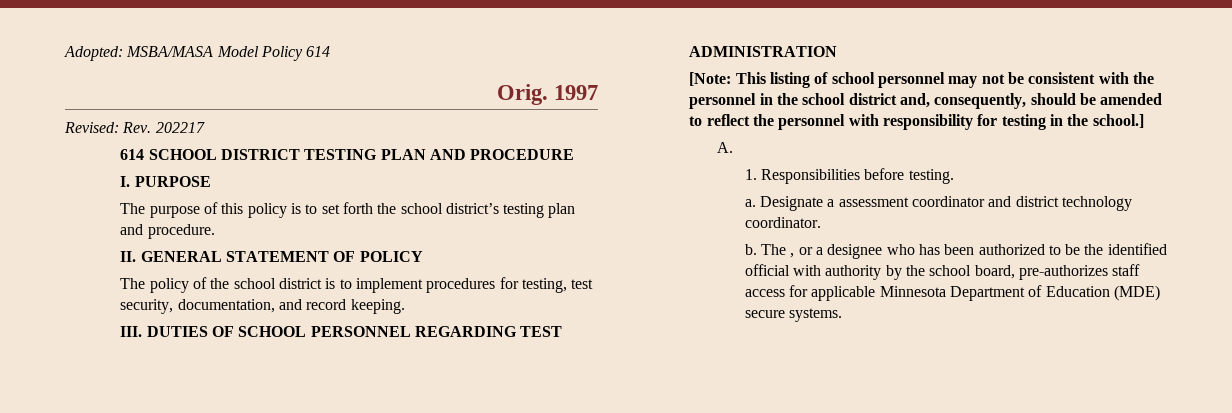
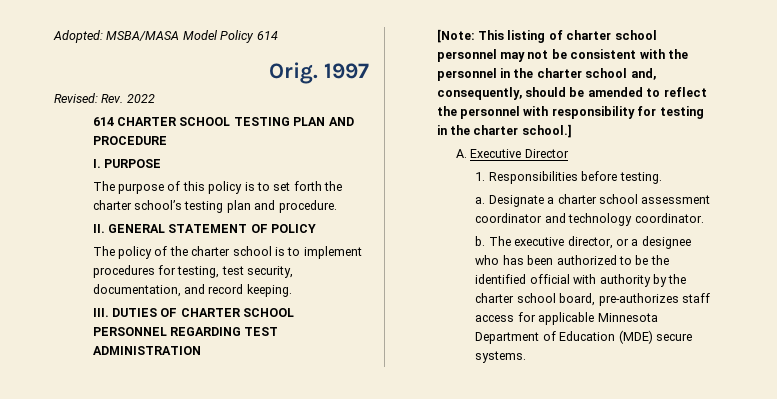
[155,122,205,133] [120,149,300,160] 202217 // 614 SCHOOL DISTRICT -> [126,94,155,103] [92,117,231,126] 2022 // 614 CHARTER SCHOOL
[400,203,499,214] school district’s -> [92,200,183,210] charter school’s
[233,278,322,289] school district -> [191,246,272,256] charter school
(234, 331) none -> [180,308,241,317] CHARTER
(829, 78) none -> [566,30,612,40] charter
[802,93,897,105] school district -> [536,68,628,78] charter school
(1089, 120) none -> [473,125,519,135] charter
(733, 147) none -> [470,149,569,158] Executive Director
(835, 203) none -> [557,194,638,204] charter school
[1015,196,1059,207] district -> (566, 218) none
[790,253,795,258] , -> [514,236,613,249] executive director,
(925, 270) none -> [475,293,515,303] charter

